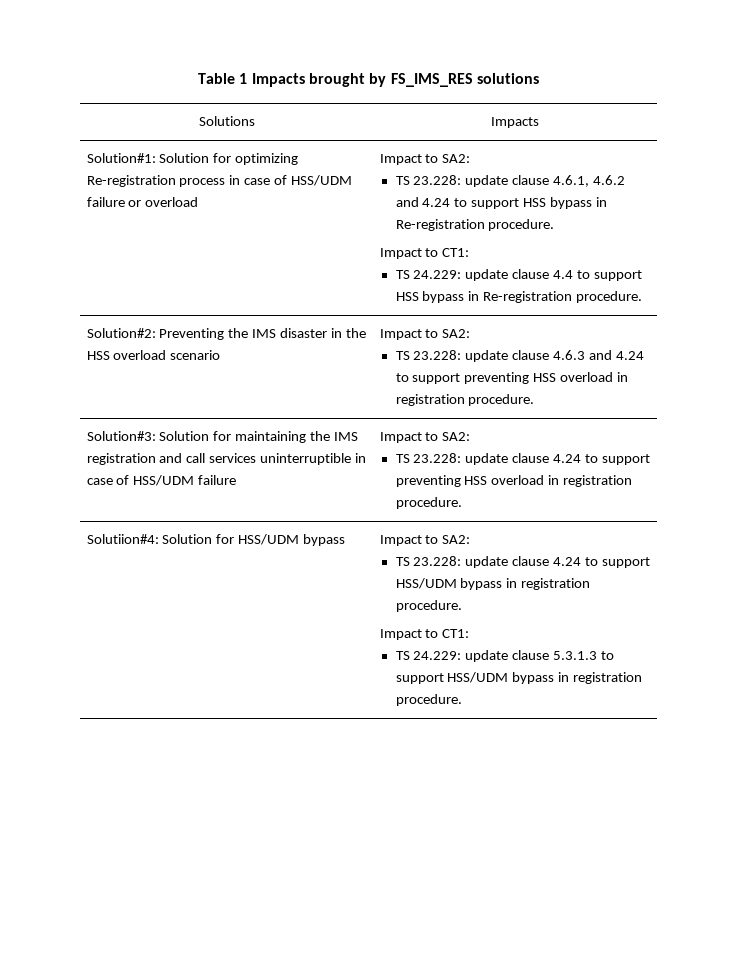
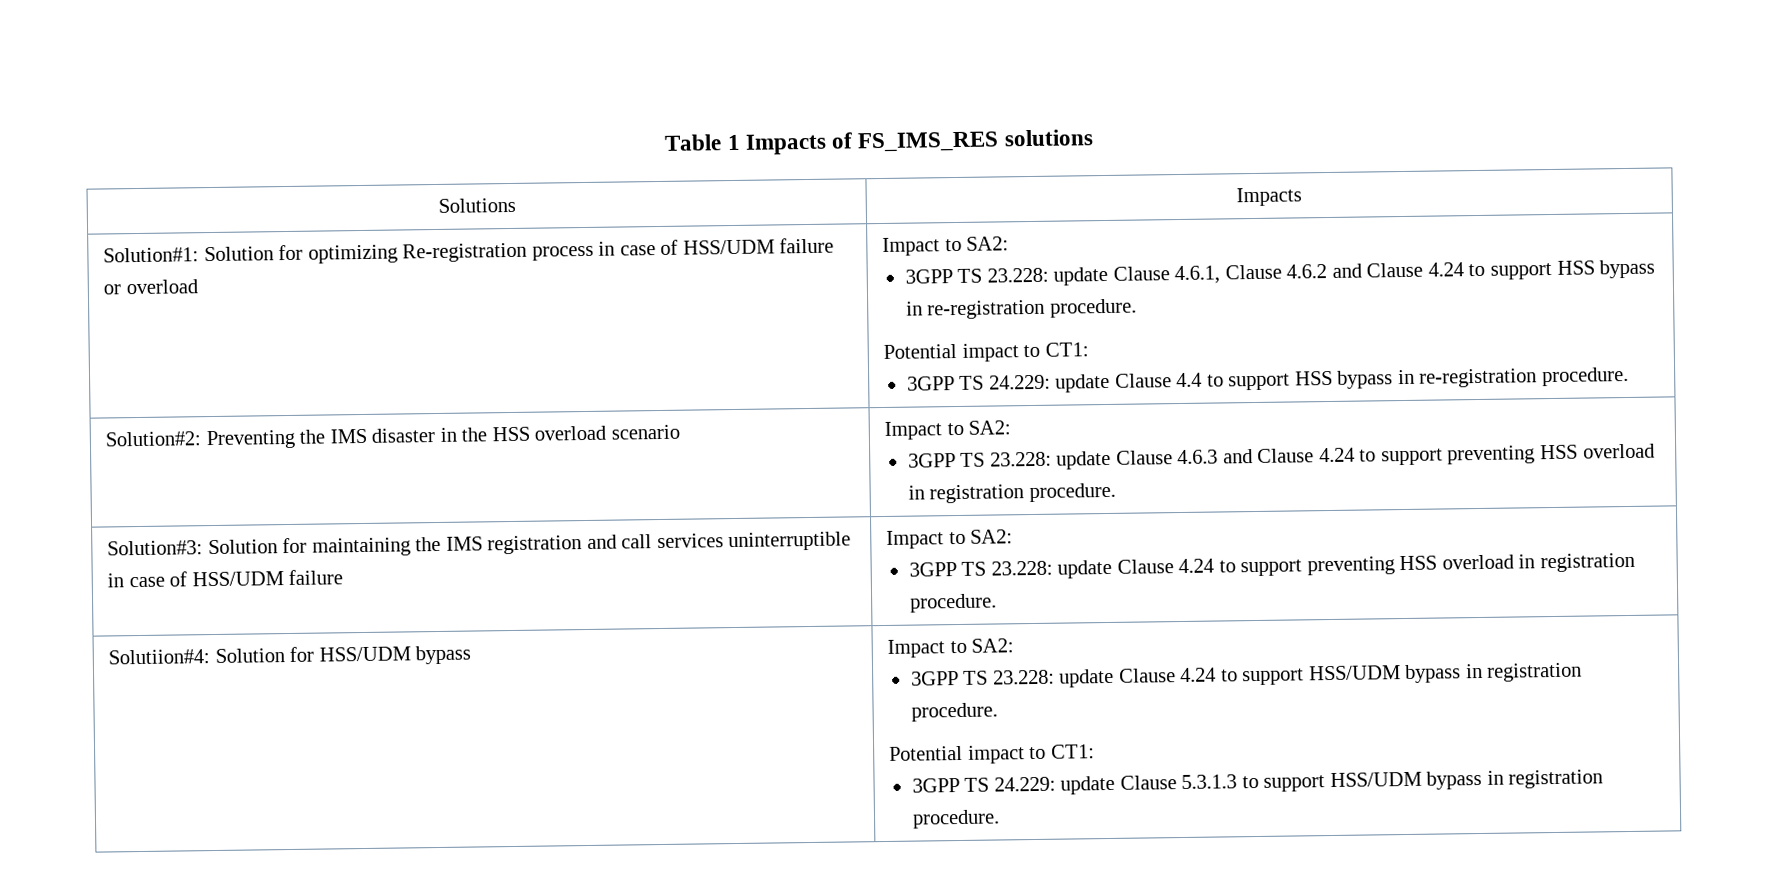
[309,73,387,87] brought by -> [831,132,854,149] of
[395,175,590,187] TS 23.228: update clause 4.6.1, -> [904,264,1282,286] 3GPP TS 23.228: update Clause 4.6.1, Clause
(419, 202) none -> [1366,262,1424,278] Clause
[395,219,555,231] [379,248,470,259] [395,269,550,281] Re-registration procedure. // Impact to CT1: // TS 24.229: update clause -> [927,298,1137,320] [883,342,1089,362] [906,373,1172,393] re-registration procedure. // Potential impact to CT1: // 3GPP TS 24.229: update Clause
[483,291,573,303] Re-registration -> [1419,368,1538,388] re-registration
[395,350,550,362] TS 23.228: update clause -> [907,450,1173,470] 3GPP TS 23.228: update Clause
(613, 355) none -> [1257,448,1315,463] Clause
[395,453,550,465] TS 23.228: update clause -> [908,559,1174,579] 3GPP TS 23.228: update Clause
[395,556,550,568] TS 23.228: update clause -> [910,668,1176,688] 3GPP TS 23.228: update Clause
[379,629,470,640] [395,650,550,662] Impact to CT1: // TS 24.229: update clause -> [889,744,1095,764] [911,775,1177,795] Potential impact to CT1: // 3GPP TS 24.229: update Clause

